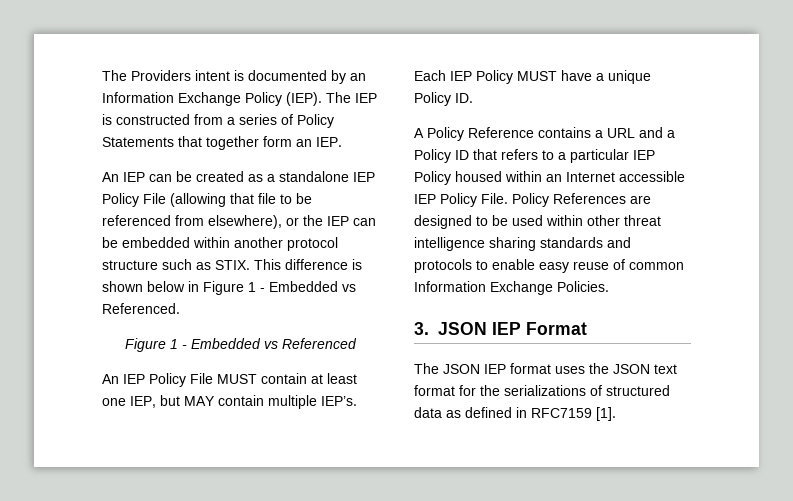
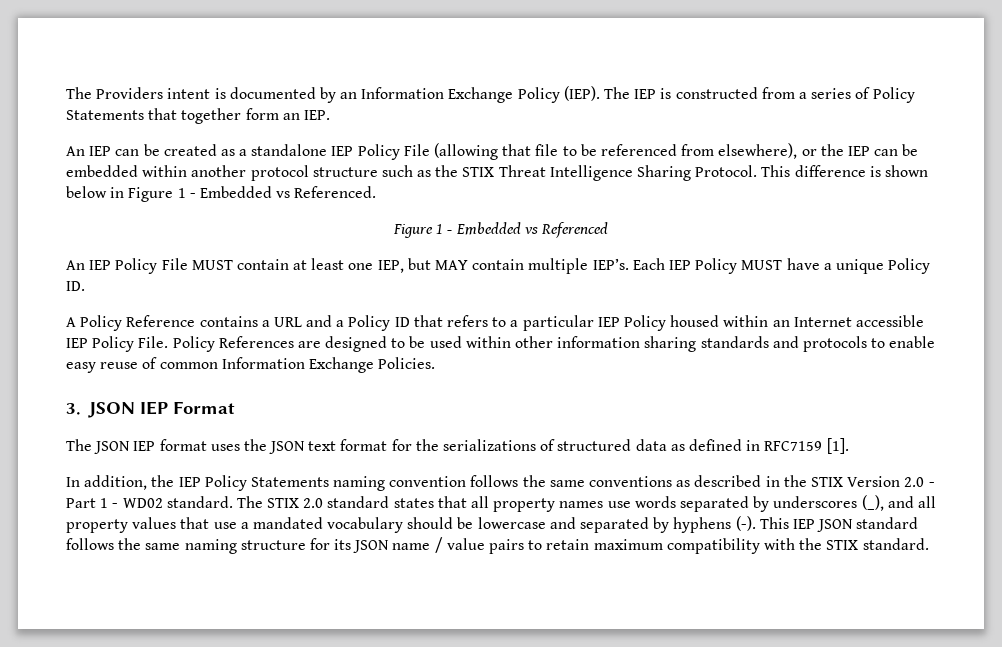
[215,260,250,270] STIX. -> [435,165,758,181] the STIX Threat Intelligence Sharing Protocol.
[624,215,661,226] [414,237,485,251] threat intelligence -> [557,336,641,348] information
(616, 414) none -> [66,475,935,491] [66,495,936,512] [66,516,919,533] [66,537,929,554] // In addition, the IEP Policy Statements naming convention follows the same conventions as described in the STIX Version 2.0 - Part 1 - WD02 standard. The STIX 2.0 standard states that all property names use words separated by underscores (_), and all property values that use a mandated vocabulary should be lowercase and separated by hyphens (-). This IEP JSON standard follows the same naming structure for its JSON name / value pairs to retain maximum compatibility with the STIX standard.

